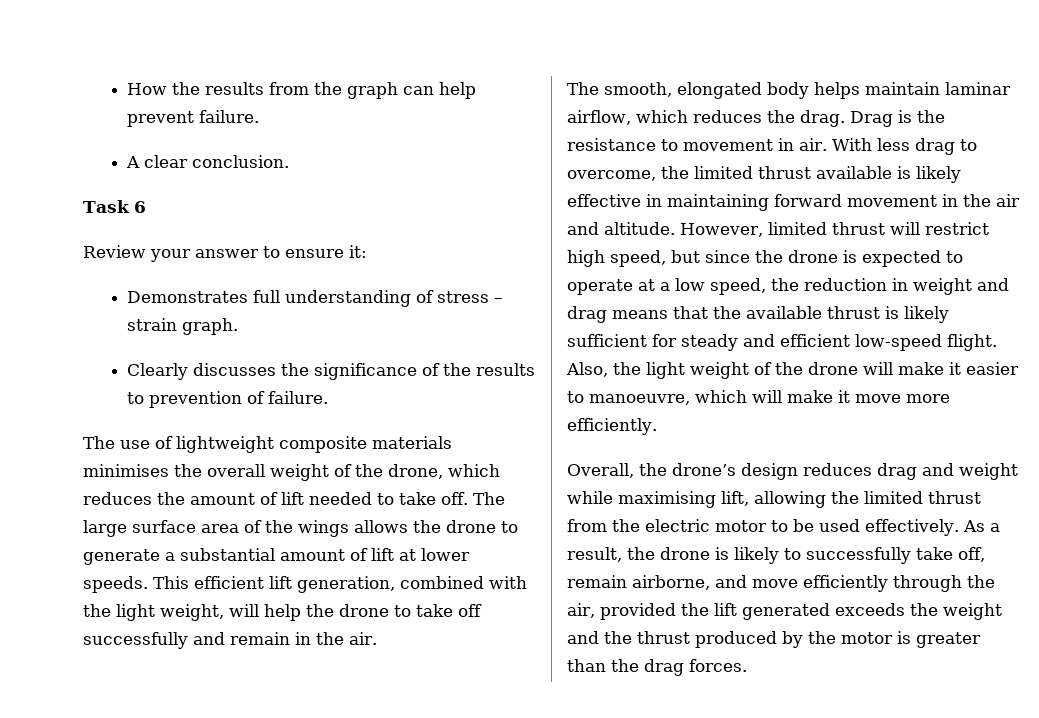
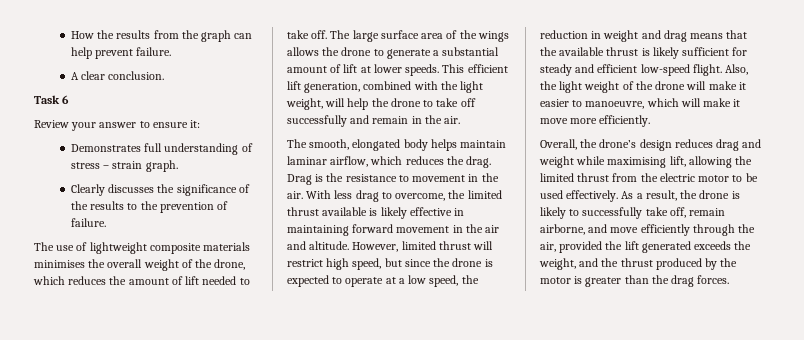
(144, 398) none -> [140,201,158,210] the
(794, 144) none -> [481,173,499,182] the
[942,603,1002,620] weight -> [539,258,576,270] weight,

